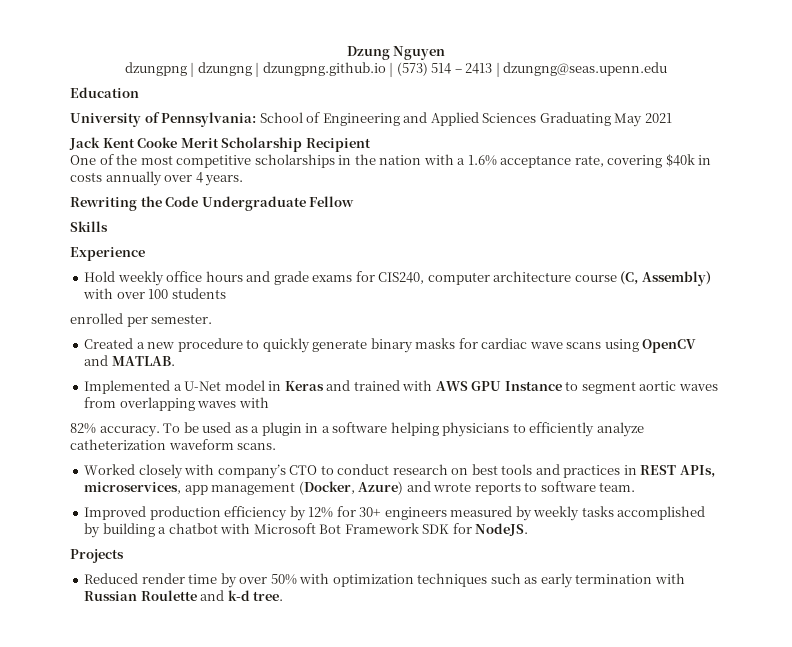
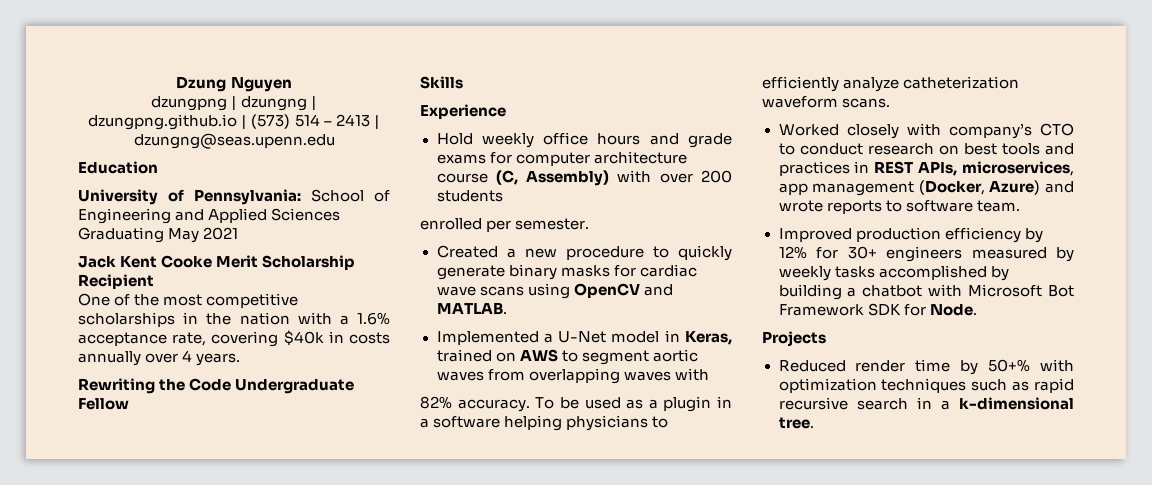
[378,272,425,284] CIS240, -> (512, 158) none
[148,289,169,299] 100 -> [701,170,732,183] 200
[284,380,562,391] Keras and trained with AWS GPU Instance -> [685,331,732,345] [436,349,558,362] Keras, trained on AWS
[475,523,529,536] NodeJS. -> [929,304,977,316] Node.
[239,574,297,585] over 50% -> [988,359,1031,372] 50+%
[540,573,685,588] [84,590,250,601] early termination with Russian Roulette and k-d -> [1034,378,1074,393] [778,397,1074,410] rapid recursive search in a k-dimensional

